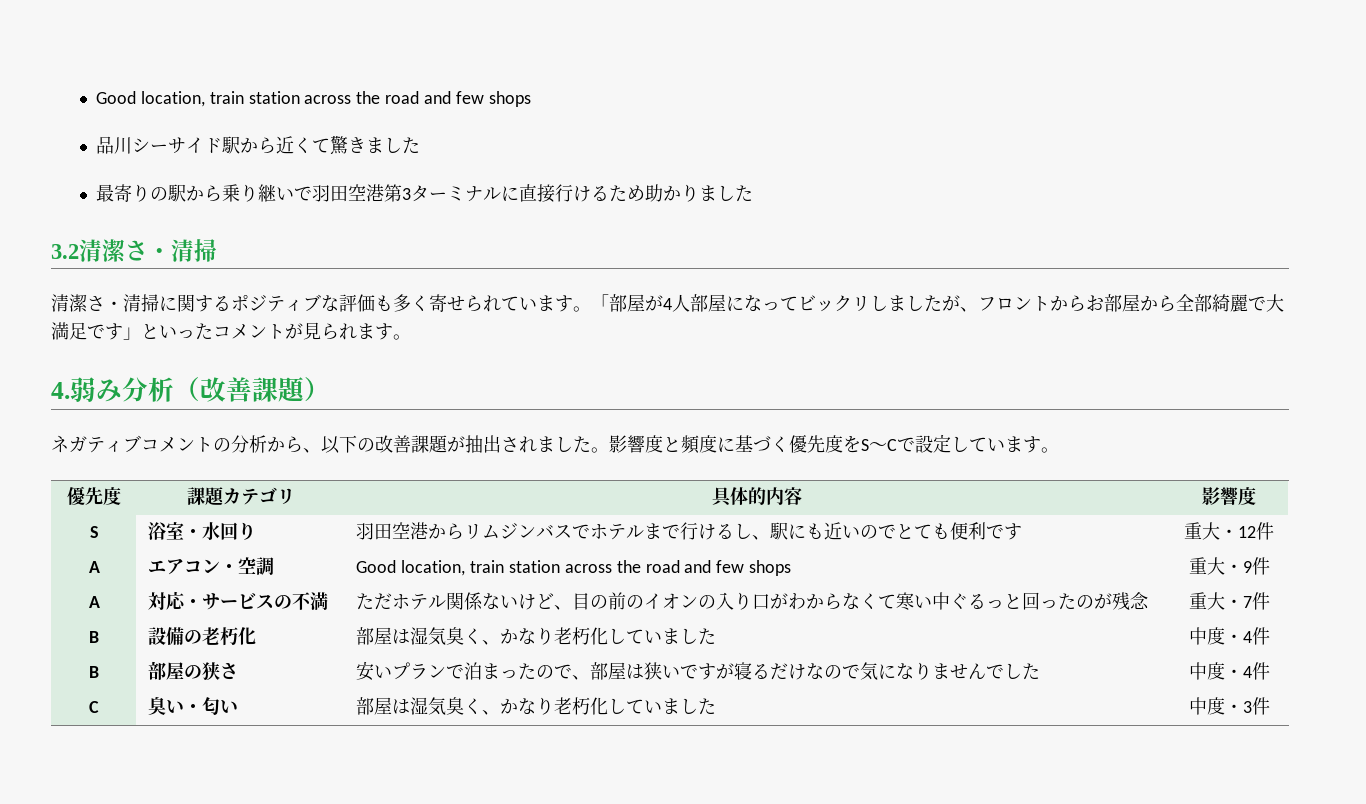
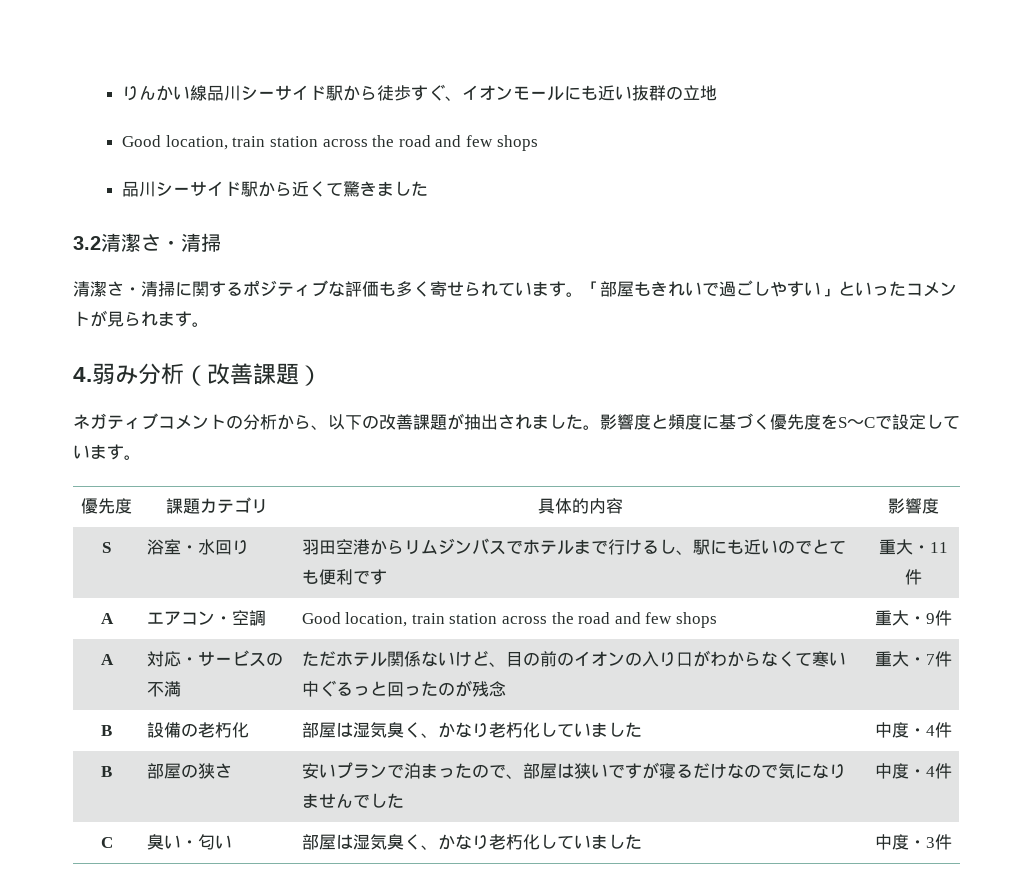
(95, 97) none -> [122,84,718,101] りんかい線品川シーサイド駅から徒歩すぐ、イオンモールにも近い抜群の立地 //
[95,184,753,203] // 最寄りの駅から乗り継いで羽田空港第3ターミナルに直接行けるため助かりました -> (429, 188) none
[645,294,1284,312] [51,322,123,340] が4人部屋になってビックリしましたが、フロントからお部屋から全部綺麗で大満足です -> [634,280,821,297] もきれいで過ごしやすい
[1238,526,1256,538] 12 -> [929,542,948,553] 11

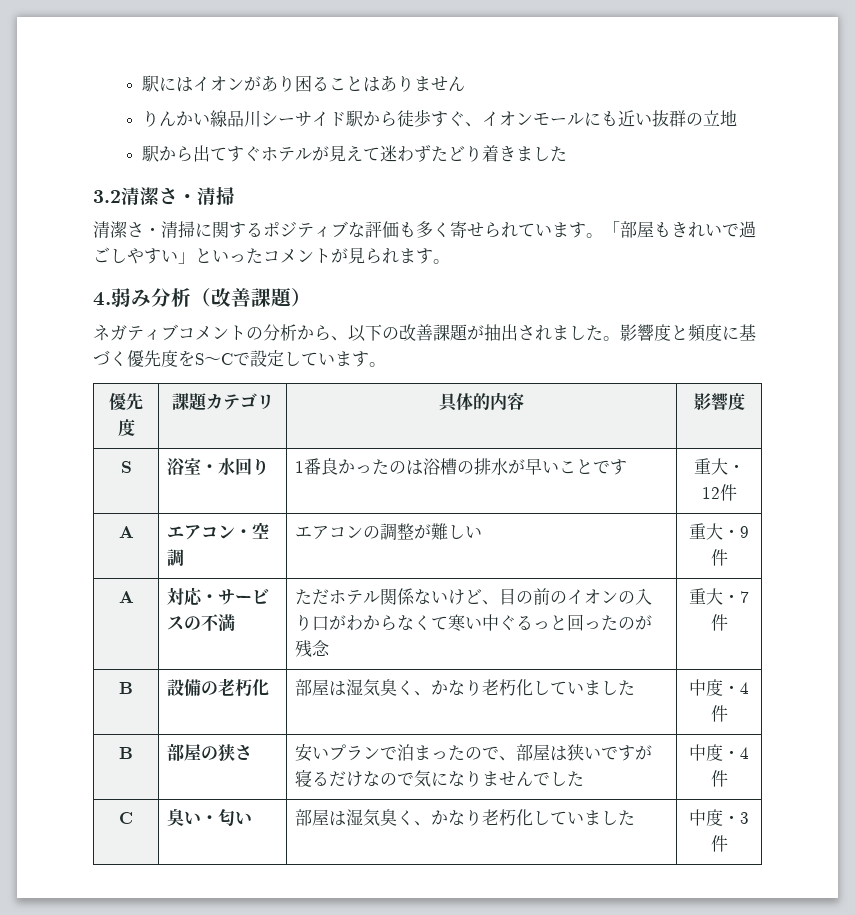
(122, 93) none -> [141,75,466,92] 駅にはイオンがあり困ることはありません //
[122,135,538,151] [122,181,361,197] Good location, train station across the road and few shops // 品川シーサイド駅から近くて驚 -> [141,145,500,162] 駅から出てすぐホテルが見えて迷わずたどり着
[301,538,846,555] [301,569,353,585] 羽田空港からリムジンバスでホテルまで行けるし、駅にも近いのでとても便利 -> [295,458,594,475] 1番良かったのは浴槽の排水が早いこと
[929,542,948,553] 11 -> [701,487,720,499] 12
[301,612,717,628] Good location, train station across the road and few shops -> [295,523,483,540] エアコンの調整が難しい

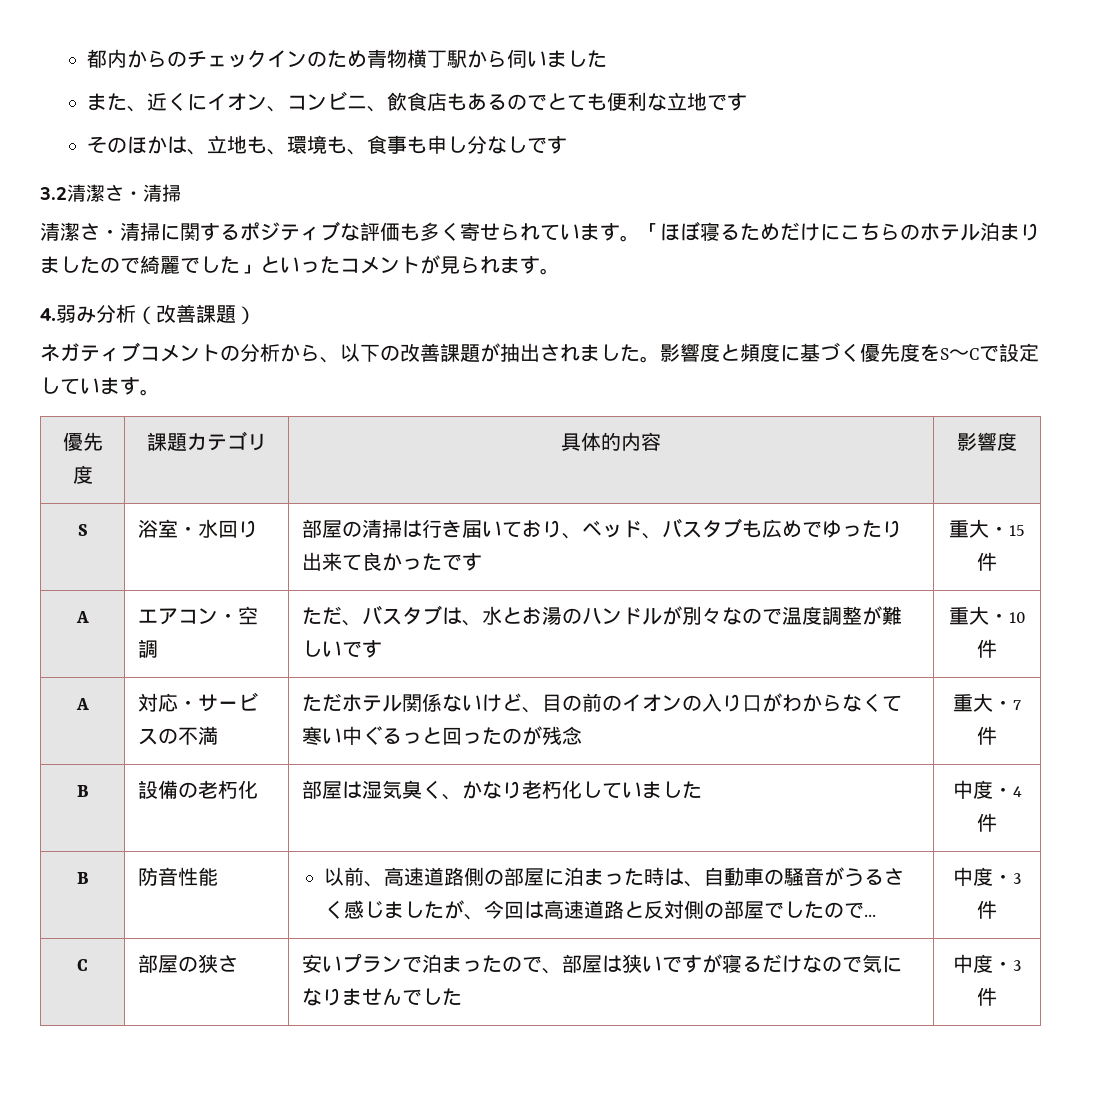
[141,75,466,92] [142,109,738,127] [141,145,568,162] 駅にはイオンがあり困ることはありません // りんかい線品川シーサイド駅から徒歩すぐ、イオンモールにも近い抜群の立地 // 駅から出てすぐホテルが見えて迷わずたどり着きました -> [86,49,607,68] [86,91,747,112] [86,135,567,155] 都内からのチェックインのため青物横丁駅から伺いました // また、近くにイオン、コンビニ、飲食店もあるのでとても便利な立地です // そのほかは、立地も、環境も、食事も申し分なしです
[620,221,756,238] [93,247,178,264] 部屋もきれいで過ごしやすい -> [660,221,1040,241] [40,255,240,274] ほぼ寝るためだけにこちらのホテル泊まりましたので綺麗でした
[295,458,628,475] [693,458,745,475] [701,487,720,499] 1番良かったのは浴槽の排水が早いことです | 重大・12 -> [302,518,903,539] [302,552,483,571] [949,519,1025,538] 部屋の清掃は行き届いており、ベッド、バスタブも広めでゆったり出来て良かったです | 重大・15
[295,525,381,540] エアコンの -> [302,605,823,626] ただ、バスタブは、水とお湯のハンドルが別々なので温度
[689,523,749,540] | 重大・9 -> [342,640,383,658] [948,606,1026,625] です | 重大・10
(133, 753) none -> [138,867,219,886] [324,867,905,887] [324,900,877,920] [953,867,1021,886] [977,900,997,919] [77,959,88,971] | 防音性能 | 以前、高速道路側の部屋に泊まった時は、自動車の騒音がうるさく感じましたが、今回は高速道路と反対側の部屋でしたので... | 中度・3件 // C
[689,744,749,761] [710,770,728,787] [119,812,133,824] [167,808,253,826] [295,809,636,826] | 中度・4件 // C | 臭い・匂い | 部屋は湿気臭く、かなり老朽化していました -> (463, 997) none

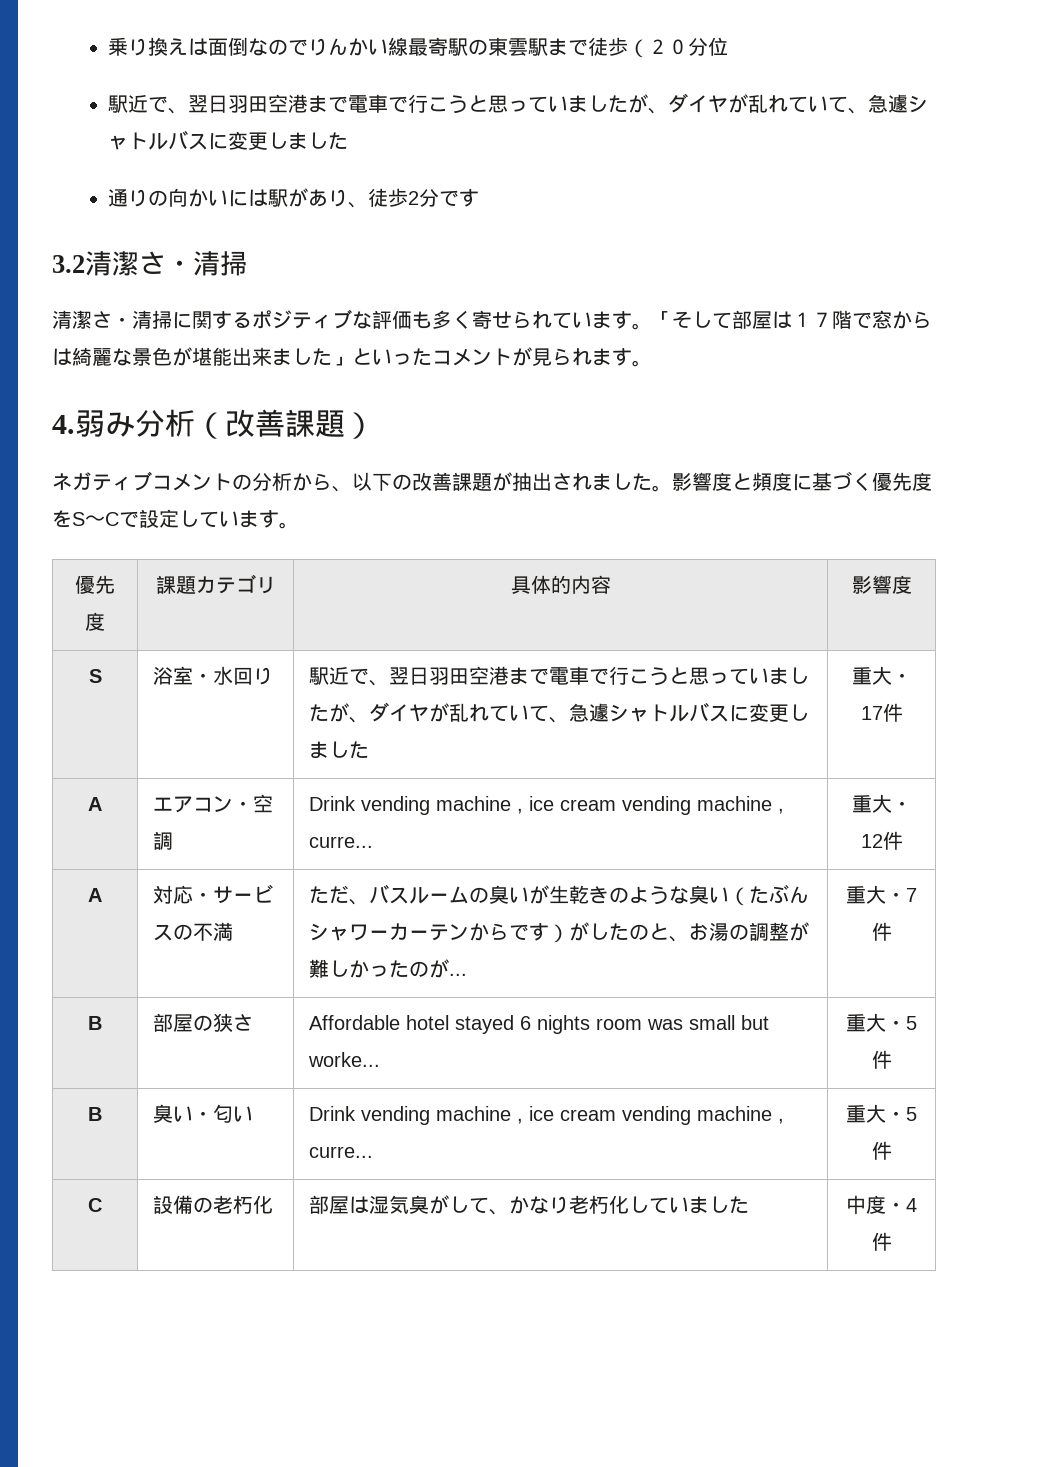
[86,49,607,68] [86,91,747,112] [86,135,527,155] 都内からのチェックインのため青物横丁駅から伺いました // また、近くにイオン、コンビニ、飲食店もあるのでとても便利な立地です // そのほかは、立地も、環境も、食事も申し分なし -> [108,37,729,58] [108,93,929,114] [108,130,349,150] [108,188,440,208] 乗り換えは面倒なのでりんかい線最寄駅の東雲駅まで徒歩（２０分位 // 駅近で、翌日羽田空港まで電車で行こうと思っていましたが、ダイヤが乱れていて、急遽シャトルバスに変更しました // 通りの向かいには駅があり、徒歩2分
[660,221,1040,241] [40,255,200,274] ほぼ寝るためだけにこちらのホテル泊まりましたので綺麗で -> [672,310,932,329] [52,347,292,366] そして部屋は１７階で窓からは綺麗な景色が堪能出来ま
[302,518,903,539] [302,552,483,571] [949,519,1025,538] 部屋の清掃は行き届いており、ベッド、バスタブも広めでゆったり出来て良かったです | 重大・15 -> [308,666,809,686] [308,702,809,723] [308,741,369,759] [851,666,912,685] [860,706,883,720] 駅近で、翌日羽田空港まで電車で行こうと思っていましたが、ダイヤが乱れていて、急遽シャトルバスに変更しました | 重大・17
[302,605,903,626] [302,640,383,658] [948,606,1026,625] ただ、バスタブは、水とお湯のハンドルが別々なので温度調整が難しいです | 重大・10 -> [308,796,784,815] [308,836,373,848] [851,794,912,813] [860,834,883,848] Drink vending machine , ice cream vending machine , curre... | 重大・12
[342,693,903,713] [302,726,463,745] ホテル関係ないけど、目の前のイオンの入り口がわからなくて寒い中ぐるっと回 -> [348,884,809,906] [308,922,809,943] [308,959,369,978] 、バスルームの臭いが生乾きのような臭い（たぶんシャワーカーテンからです）がしたのと、お湯の調整が難しか
[542,726,583,746] 残念 -> [448,973,467,976] ...
(89, 791) none -> [152,1013,253,1033] [308,1015,769,1034] [307,1052,380,1067] [846,1013,917,1032] [871,1050,892,1069] [88,1107,102,1121] [152,1104,253,1123] [308,1106,784,1125] [308,1146,373,1158] [846,1104,917,1123] [871,1141,892,1160] [88,1198,102,1212] | 部屋の狭さ | Affordable hotel stayed 6 nights room was small but worke... | 重大・5件 // B | 臭い・匂い | Drink vending machine , ice cream vending machine , curre... | 重大・5件 // C
[422,780,443,799] く -> [428,1195,489,1214] がして
[76,872,89,884] [138,867,219,886] [324,867,905,887] [324,900,877,920] [953,867,1021,886] [977,900,997,919] [77,959,88,971] [138,954,239,974] [302,953,903,974] [302,988,463,1006] [953,954,1021,973] [977,987,997,1006] // B | 防音性能 | 以前、高速道路側の部屋に泊まった時は、自動車の騒音がうるさく感じましたが、今回は高速道路と反対側の部屋でしたので... | 中度・3件 // C | 部屋の狭さ | 安いプランで泊まったので、部屋は狭いですが寝るだけなので気になりませんでした | 中度・3件 -> (892, 1241) none

